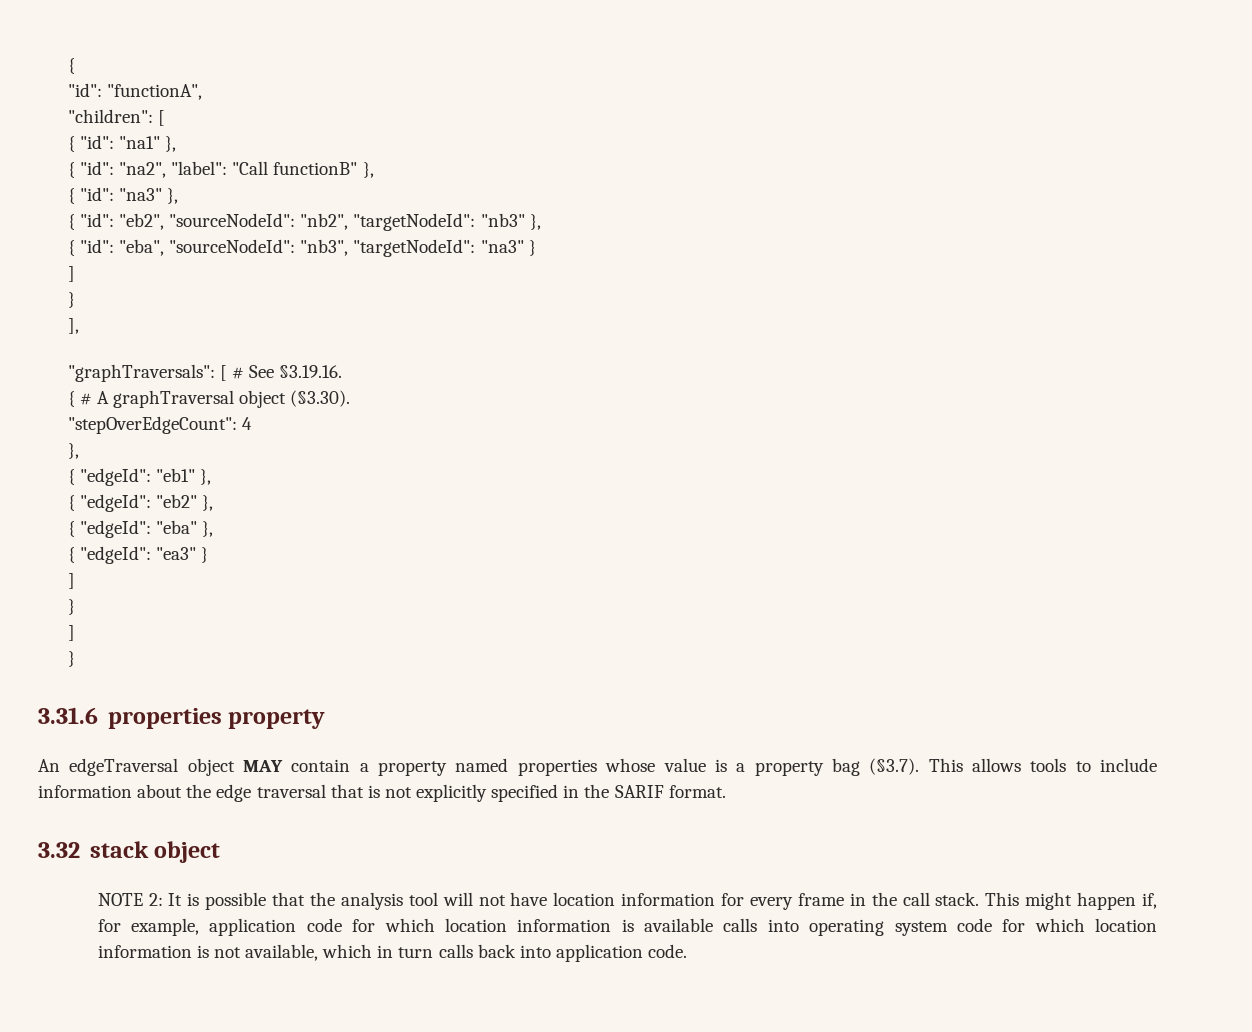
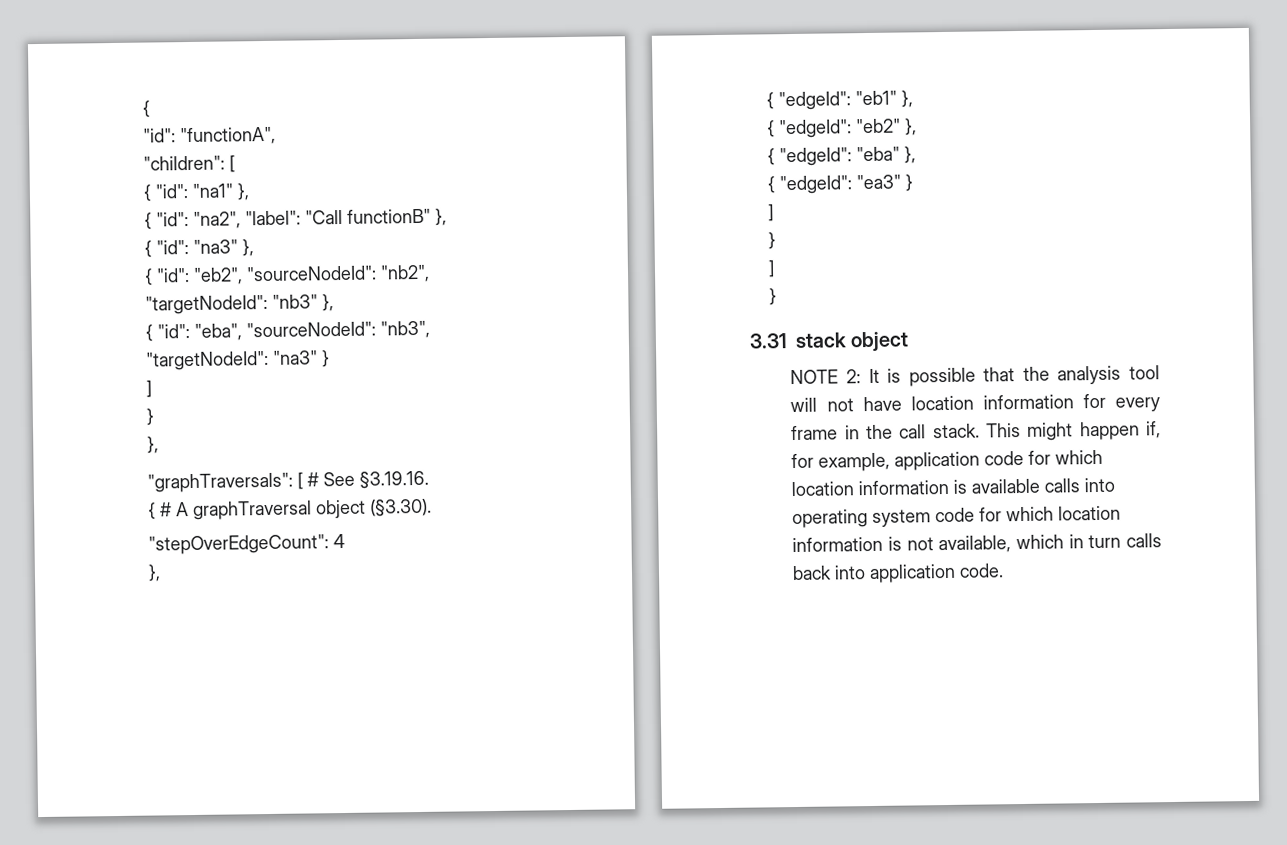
[67,318,79,334] ], -> [147,436,160,454] },
[38,707,325,729] [38,758,1157,776] [38,784,726,802] [38,842,80,858] 3.31.6 properties property // An edgeTraversal object MAY contain a property named properties whose value is a property bag (§3.7). This allows tools to include information about the edge traversal that is not explicitly specified in the SARIF format. // 3.32 -> [749,333,788,349] 3.31

